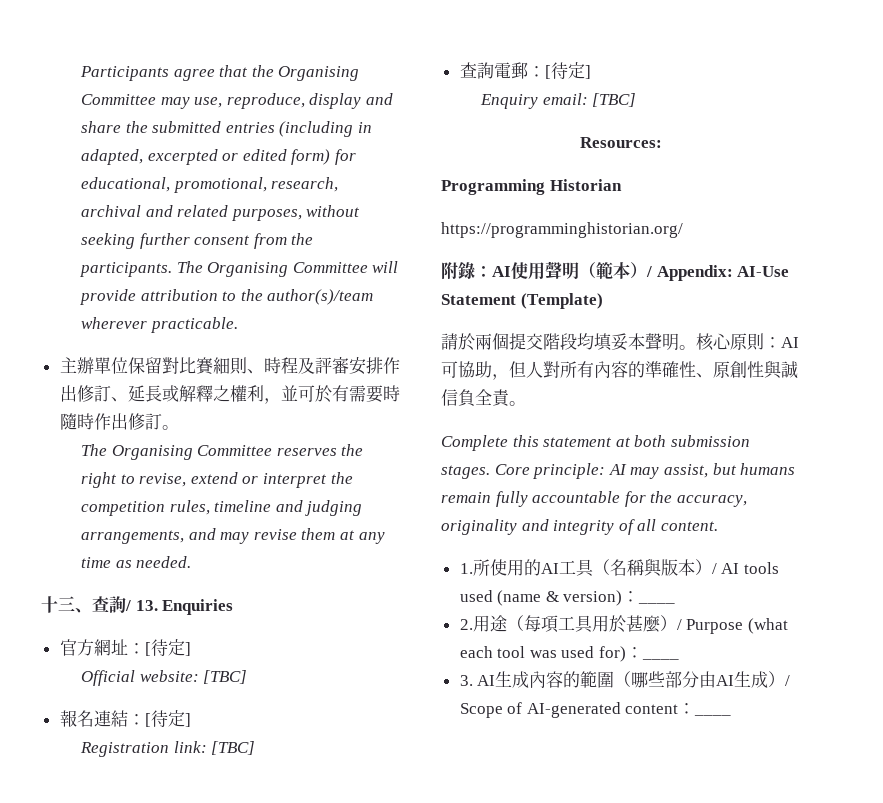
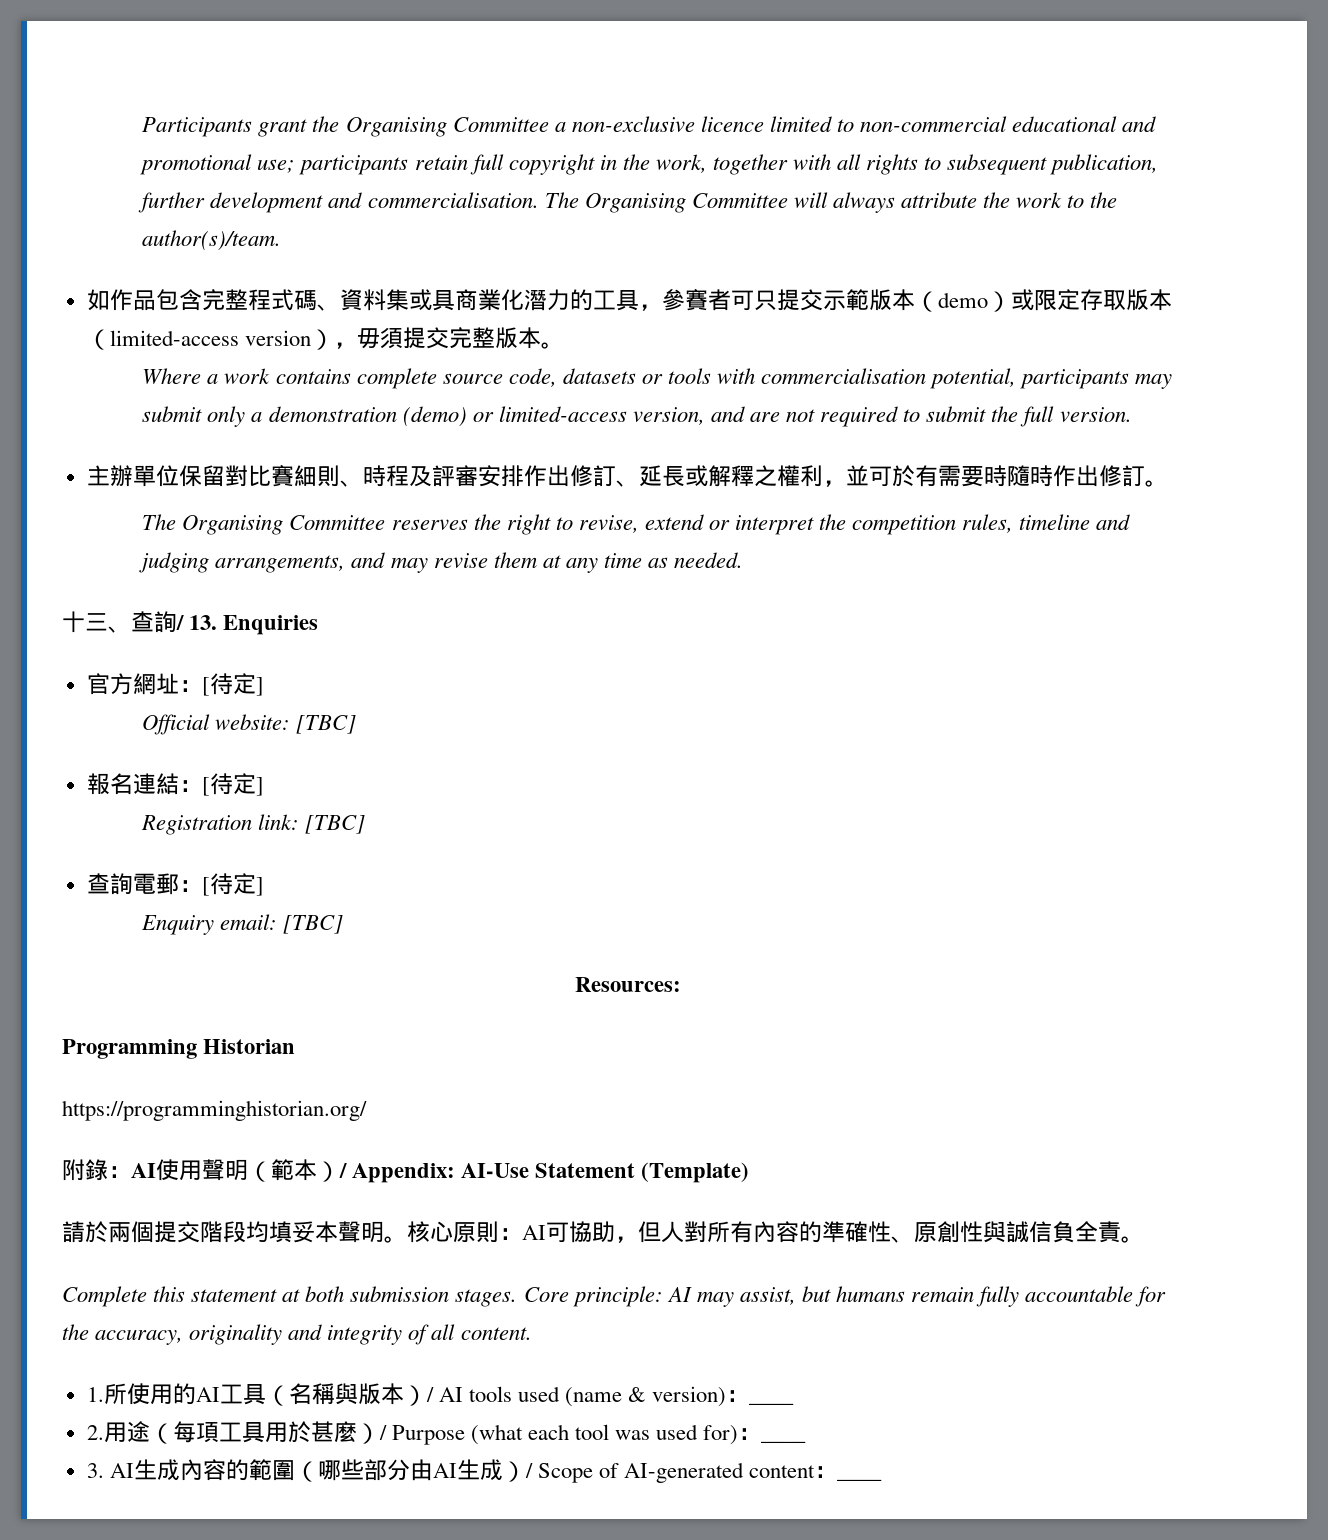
[173,65,249,81] agree that -> [258,119,308,137] grant
[160,93,394,109] [81,121,373,137] [81,149,357,165] [81,177,339,193] [81,205,361,221] [81,233,314,249] [80,261,399,277] [80,289,374,305] [81,317,238,333] may use, reproduce, display and share the submitted entries (including in adapted, excerpted or edited form) for educational, promotional, research, archival and related purposes, without seeking further consent from the participants. The Organising Committee will provide attribution to the author(s)/team wherever practicable. -> [554,116,1157,132] [140,154,1159,175] [138,192,1118,213] [142,230,282,251] [86,288,1172,312] [86,327,564,350] [142,368,1173,389] [142,406,1132,427] a non-exclusive licence limited to non-commercial educational and promotional use; participants retain full copyright in the work, together with all rights to subsequent publication, further development and commercialisation. The Organising Committee will always attribute the work to the author(s)/team. // 如作品包含完整程式碼、資料集或具商業化潛力的工具，參賽者可只提交示範版本（demo）或限定存取版本（limited-access version），毋須提交完整版本。 // Where a work contains complete source code, datasets or tools with commercialisation potential, participants may submit only a demonstration (demo) or limited-access version, and are not required to submit the full version.

